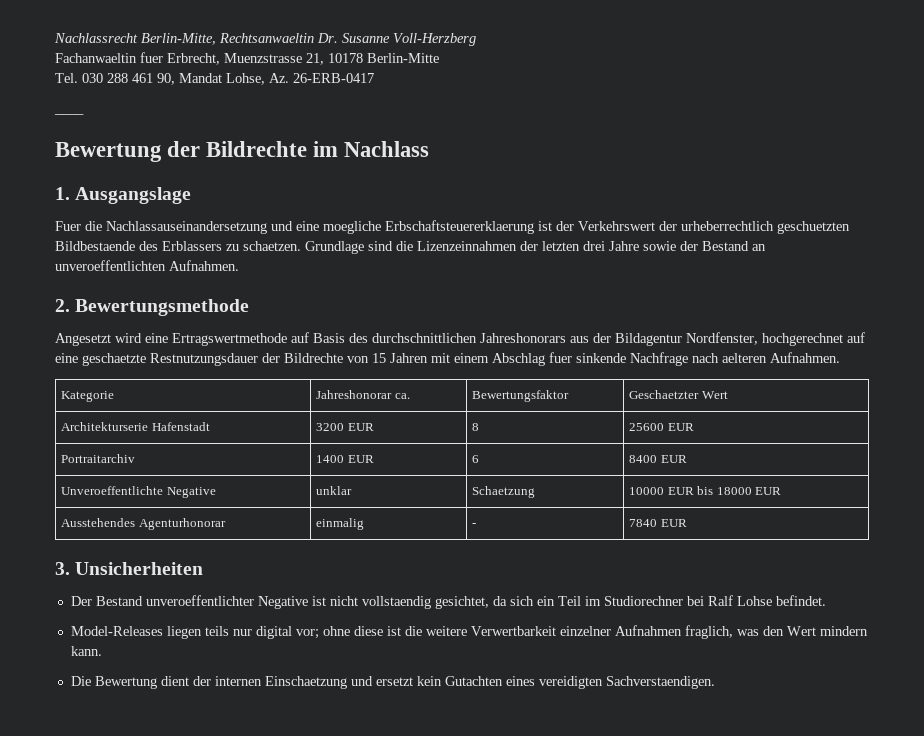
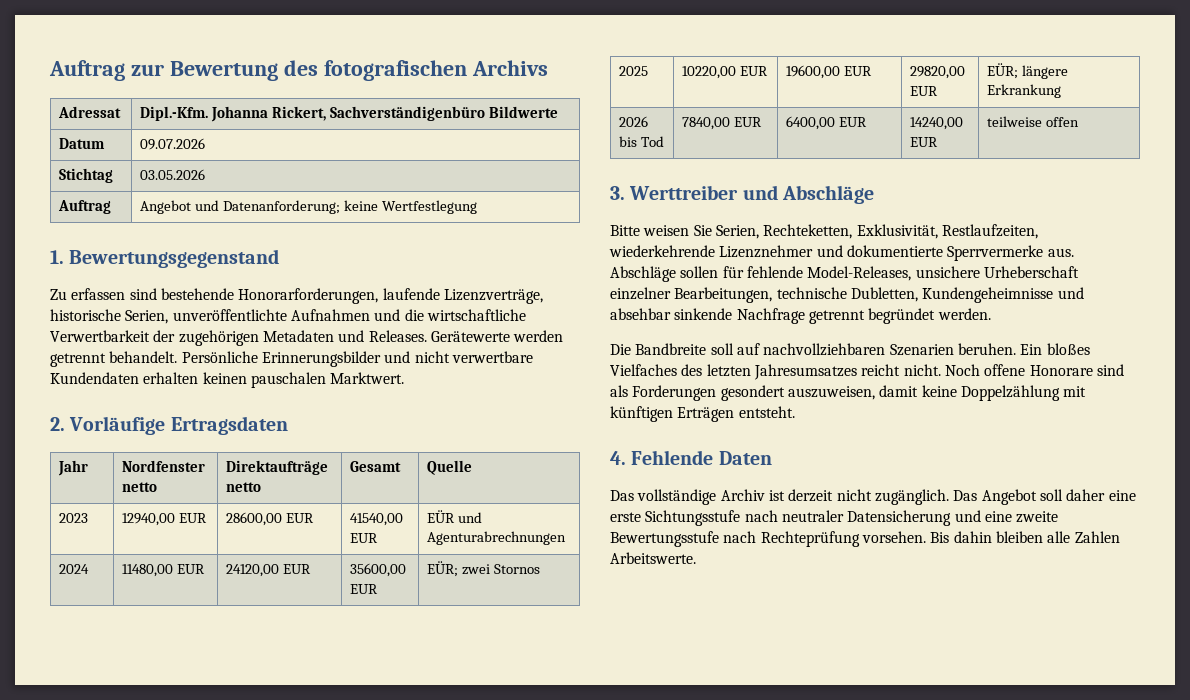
[54,33,476,46] [55,52,439,65] [55,73,374,85] [54,113,84,115] [55,141,430,162] [55,187,192,204] [55,220,850,234] [55,241,766,254] [55,260,239,271] [55,299,250,316] [55,332,865,346] [55,352,840,366] [61,391,115,402] [316,390,410,399] [472,390,570,402] [629,390,728,399] [61,422,210,431] [316,423,374,431] [472,423,480,431] [629,423,694,431] [61,454,136,463] [316,455,374,463] [472,455,480,463] [629,455,687,463] [61,486,216,498] [316,486,353,495] [472,486,536,498] [629,486,782,495] [61,518,226,530] [316,518,365,530] [472,523,477,527] [629,519,687,527] [55,562,204,575] [70,595,826,609] [70,625,868,639] [70,646,102,656] [70,676,715,689] Nachlassrecht Berlin-Mitte, Rechtsanwaeltin Dr. Susanne Voll-Herzberg // Fachanwaeltin fuer Erbrecht, Muenzstrasse 21, 10178 Berlin-Mitte // Tel. 030 288 461 90, Mandat Lohse, Az. 26-ERB-0417 // ____ // Bewertung der Bildrechte im Nachlass // 1. Ausgangslage // Fuer die Nachlassauseinandersetzung und eine moegliche Erbschaftsteuererklaerung ist der Verkehrswert der urheberrechtlich geschuetzten Bildbestaende des Erblassers zu schaetzen. Grundlage sind die Lizenzeinnahmen der letzten drei Jahre sowie der Bestand an unveroeffentlichten Aufnahmen. // 2. Bewertungsmethode // Angesetzt wird eine Ertragswertmethode auf Basis des durchschnittlichen Jahreshonorars aus der Bildagentur Nordfenster, hochgerechnet auf eine geschaetzte Restnutzungsdauer der Bildrechte von 15 Jahren mit einem Abschlag fuer sinkende Nachfrage nach aelteren Aufnahmen. // Kategorie | Jahreshonorar ca. | Bewertungsfaktor | Geschaetzter Wert // Architekturserie Hafenstadt | 3200 EUR | 8 | 25600 EUR // Portraitarchiv | 1400 EUR | 6 | 8400 EUR // Unveroeffentlichte Negative | unklar | Schaetzung | 10000 EUR bis 18000 EUR // Ausstehendes Agenturhonorar | einmalig | - | 7840 EUR // 3. Unsicherheiten // Der Bestand unveroeffentlichter Negative ist nicht vollstaendig gesichtet, da sich ein Teil im Studiorechner bei Ralf Lohse befindet. // Model-Releases liegen teils nur digital vor; ohne diese ist die weitere Verwertbarkeit einzelner Aufnahmen fraglich, was den Wert mindern kann. // Die Bewertung dient der internen Einschaetzung und ersetzt kein Gutachten eines vereidigten Sachverstaendigen. -> [49,60,548,81] [58,106,122,118] [140,106,558,122] [59,138,106,149] [140,138,206,150] [59,168,114,183] [140,169,206,180] [58,200,112,214] [140,200,477,214] [50,249,280,268] [50,288,543,304] [50,309,526,324] [50,330,564,346] [50,351,533,367] [50,372,405,388] [50,416,288,435] [58,460,89,476] [122,460,206,472] [122,482,158,492] [226,460,329,475] [226,482,262,492] [350,461,402,472] [427,460,473,475] [59,513,89,523] [122,513,207,526] [226,512,314,526] [350,513,404,526] [350,533,379,543] [427,510,482,523] [427,531,567,545] [59,564,90,574] [122,564,205,577] [226,564,311,577] [350,563,407,577] [350,584,379,594] [427,561,540,577] [619,66,649,76] [682,66,768,79] [786,65,872,79] [910,66,966,79] [910,86,939,96] [987,63,1068,79] [987,84,1062,98] [619,116,649,127] [619,136,664,147] [682,117,762,130] [786,116,867,130] [910,117,964,130] [910,137,939,147] [987,116,1079,127] [610,185,875,204] [610,224,1038,239] [609,245,1074,261] [610,266,1079,282] [610,287,1084,303] [610,308,991,324] [610,343,1090,356] [610,364,1124,380] [610,385,1087,401] [610,406,795,422] [610,450,772,465] [610,489,1136,505] [610,510,1059,526] [610,531,1120,547] [610,552,696,564] Auftrag zur Bewertung des fotografischen Archivs // Adressat | Dipl.-Kfm. Johanna Rickert, Sachverständigenbüro Bildwerte // Datum | 09.07.2026 // Stichtag | 03.05.2026 // Auftrag | Angebot und Datenanforderung; keine Wertfestlegung // 1. Bewertungsgegenstand // Zu erfassen sind bestehende Honorarforderungen, laufende Lizenzverträge, historische Serien, unveröffentlichte Aufnahmen und die wirtschaftliche Verwertbarkeit der zugehörigen Metadaten und Releases. Gerätewerte werden getrennt behandelt. Persönliche Erinnerungsbilder und nicht verwertbare Kundendaten erhalten keinen pauschalen Marktwert. // 2. Vorläufige Ertragsdaten // Jahr | Nordfenster netto | Direktaufträge netto | Gesamt | Quelle // 2023 | 12940,00 EUR | 28600,00 EUR | 41540,00 EUR | EÜR und Agenturabrechnungen // 2024 | 11480,00 EUR | 24120,00 EUR | 35600,00 EUR | EÜR; zwei Stornos // 2025 | 10220,00 EUR | 19600,00 EUR | 29820,00 EUR | EÜR; längere Erkrankung // 2026 bis Tod | 7840,00 EUR | 6400,00 EUR | 14240,00 EUR | teilweise offen // 3. Werttreiber und Abschläge // Bitte weisen Sie Serien, Rechteketten, Exklusivität, Restlaufzeiten, wiederkehrende Lizenznehmer und dokumentierte Sperrvermerke aus. Abschläge sollen für fehlende Model-Releases, unsichere Urheberschaft einzelner Bearbeitungen, technische Dubletten, Kundengeheimnisse und absehbar sinkende Nachfrage getrennt begründet werden. // Die Bandbreite soll auf nachvollziehbaren Szenarien beruhen. Ein bloßes Vielfaches des letzten Jahresumsatzes reicht nicht. Noch offene Honorare sind als Forderungen gesondert auszuweisen, damit keine Doppelzählung mit künftigen Erträgen entsteht. // 4. Fehlende Daten // Das vollständige Archiv ist derzeit nicht zugänglich. Das Angebot soll daher eine erste Sichtungsstufe nach neutraler Datensicherung und eine zweite Bewertungsstufe nach Rechteprüfung vorsehen. Bis dahin bleiben alle Zahlen Arbeitswerte.

